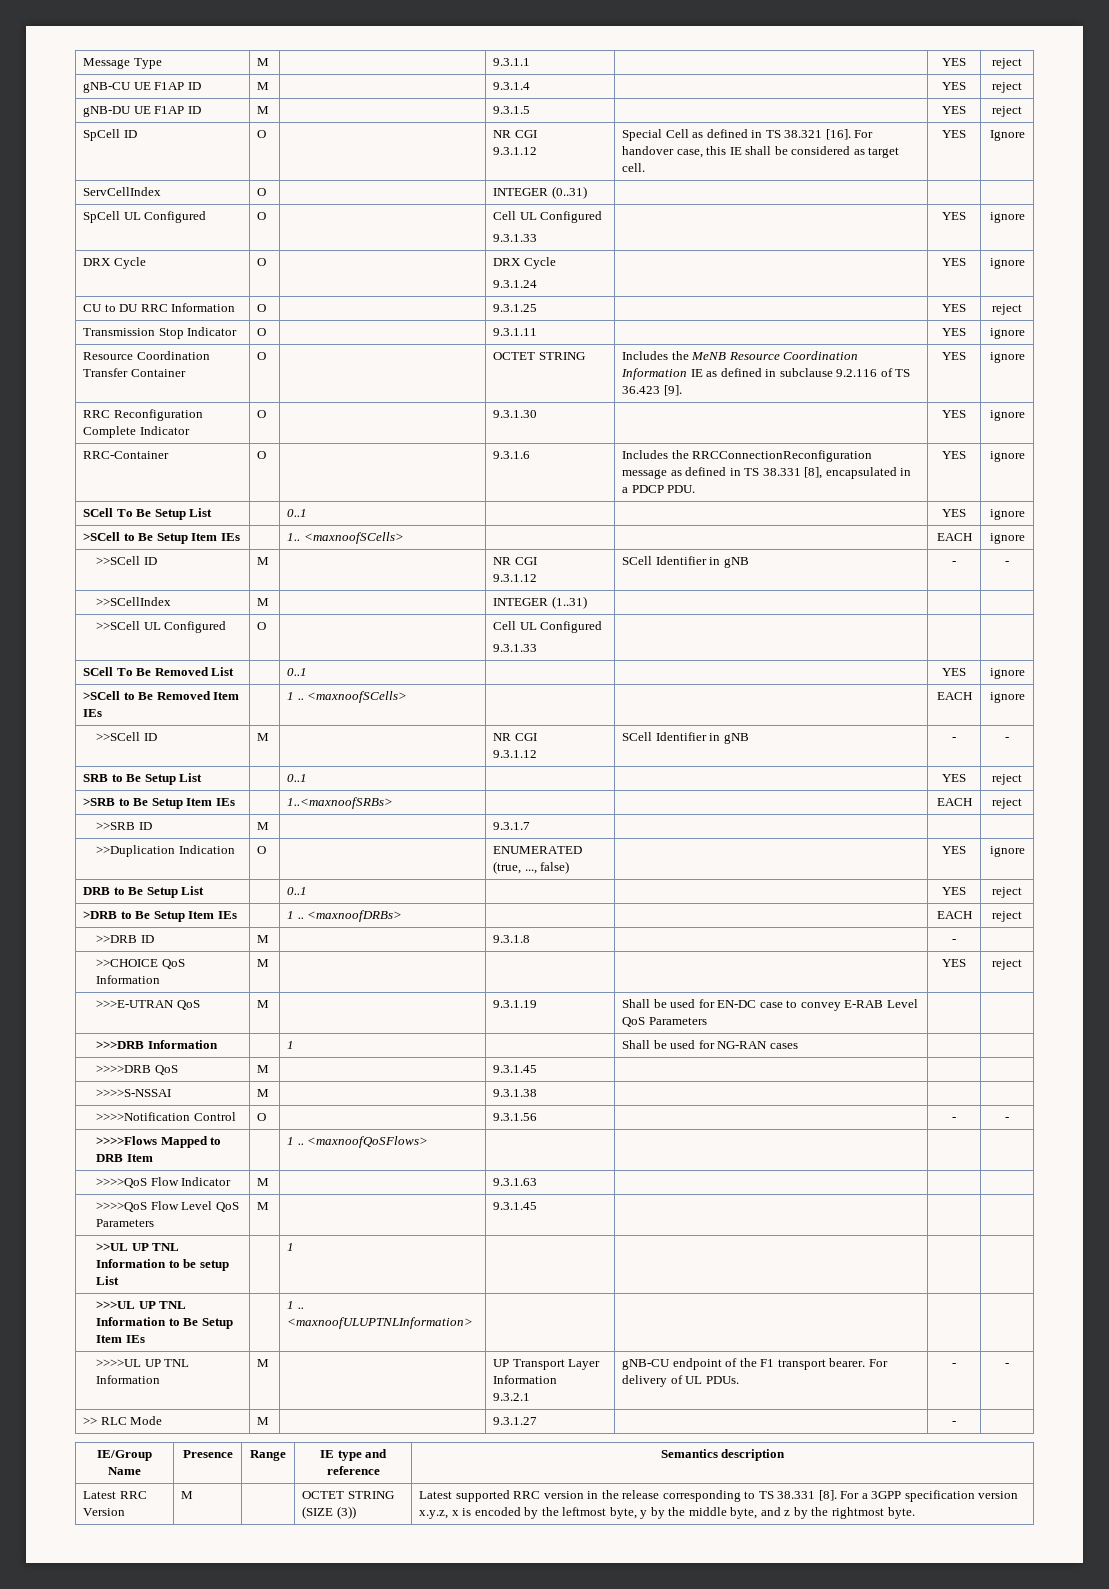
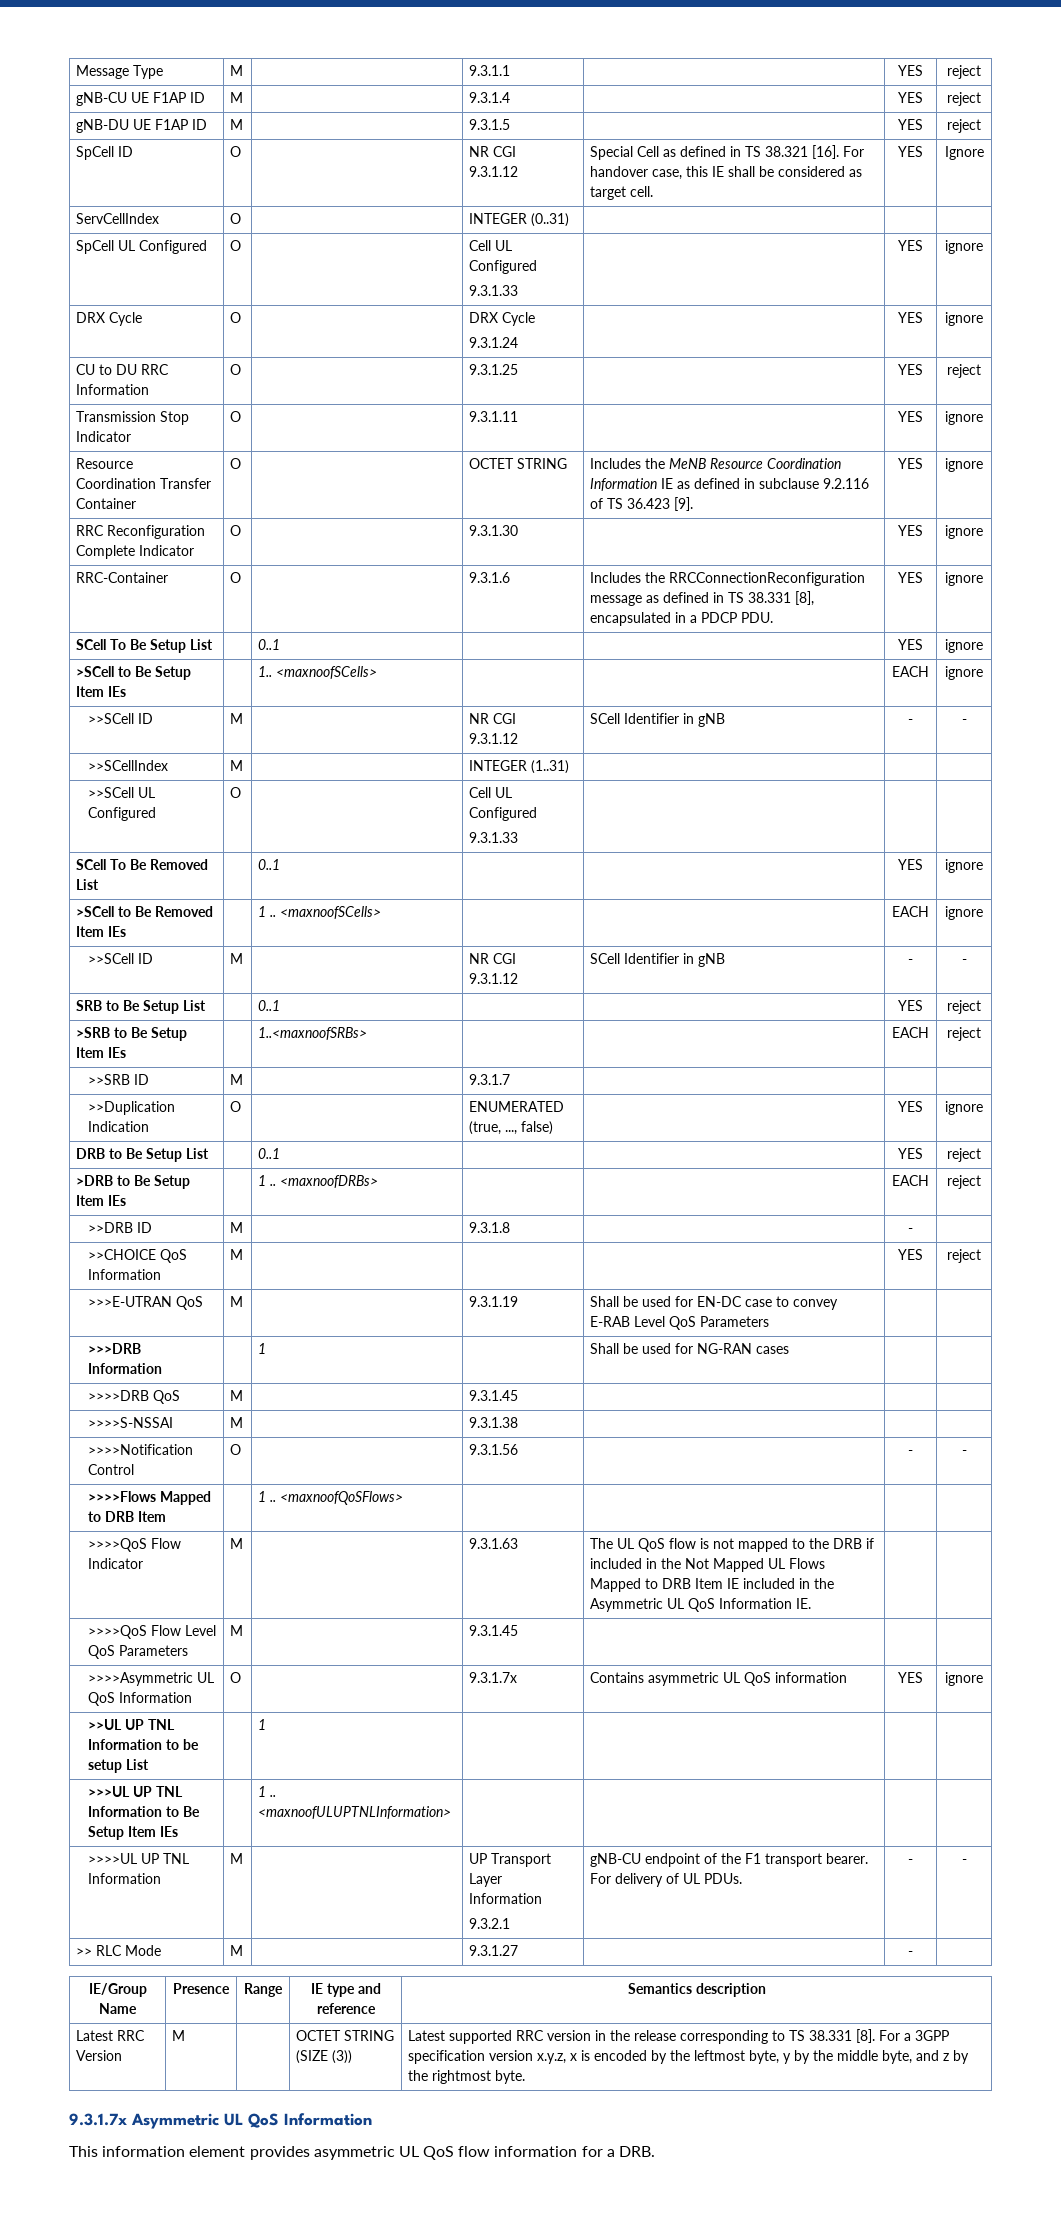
(538, 1182) none -> [590,1538,875,1552] [590,1558,826,1572] [590,1578,835,1592] [590,1598,812,1612] The UL QoS flow is not mapped to the DRB if included in the Not Mapped UL Flows Mapped to DRB Item IE included in the Asymmetric UL QoS Information IE.
(538, 1206) none -> [88,1672,215,1686] [88,1692,193,1706] [230,1672,242,1683] [469,1672,518,1683] [590,1672,848,1686] [898,1672,923,1683] [945,1672,983,1686] // >>>>Asymmetric UL QoS Information | O | | 9.3.1.7x | Contains asymmetric UL QoS information | YES | ignore
(915, 1513) none -> [69,2113,372,2129] [69,2146,656,2160] // 9.3.1.7x Asymmetric UL QoS Information // This information element provides asymmetric UL QoS flow information for a DRB.

